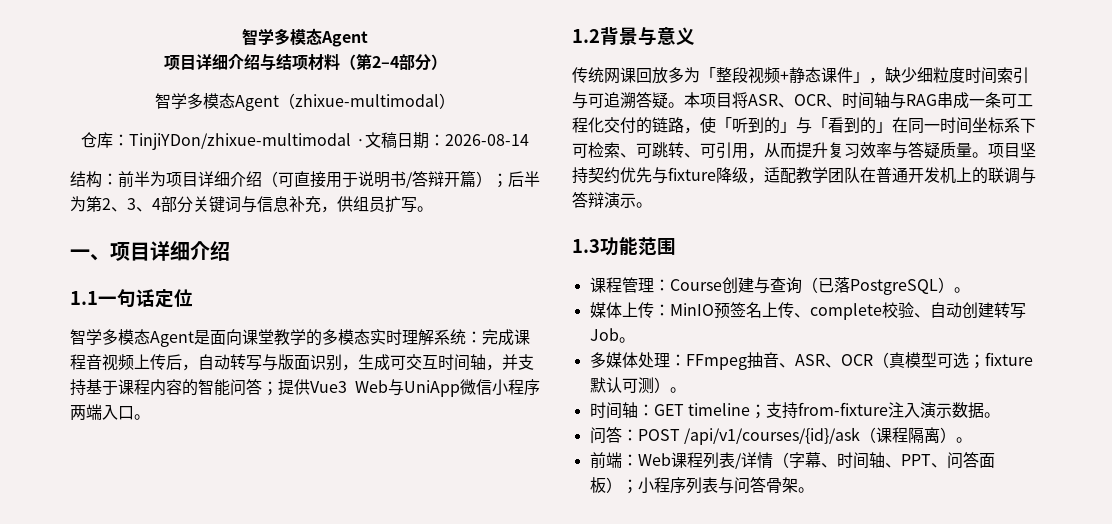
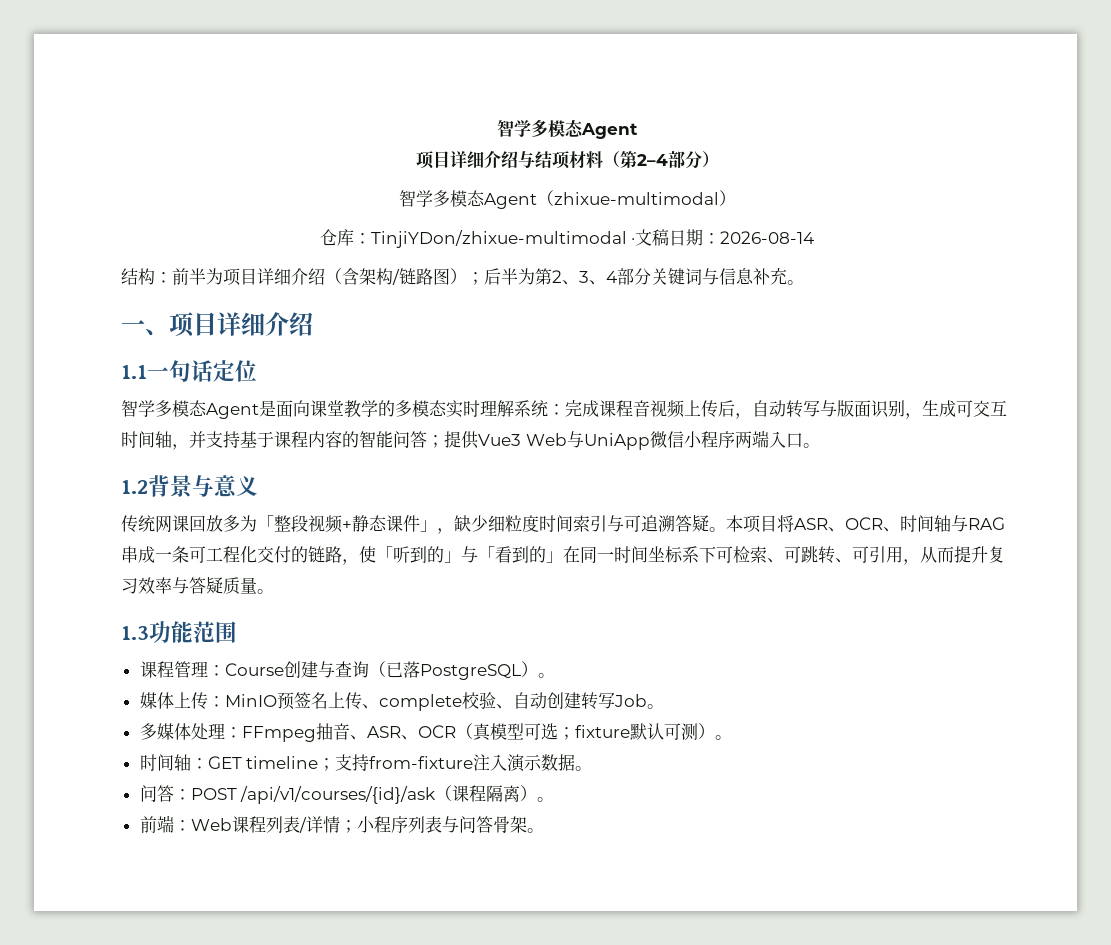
[278,170,476,188] 可直接用于说明书/答辩开篇 -> [342,268,450,285] 含架构/链路图
[321,196,417,213] ，供组员扩写 -> (787, 276) none
[988,142,1036,158] [572,167,1036,184] [572,192,652,208] 项目坚持契约优先与fixture降级，适配教学团队在普通开发机上的联调与答辩演示。 -> (274, 591) none
[772,452,995,469] [589,477,622,493] （字幕、时间轴、PPT、问答面板） -> (340, 824) none

